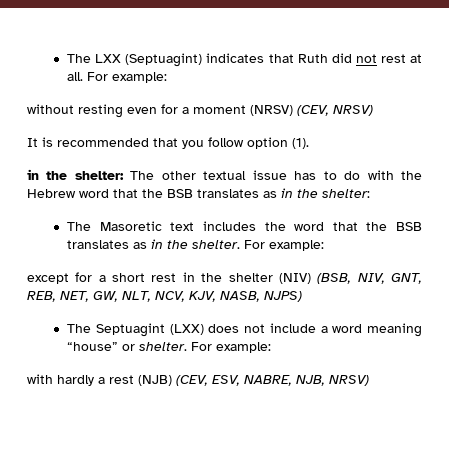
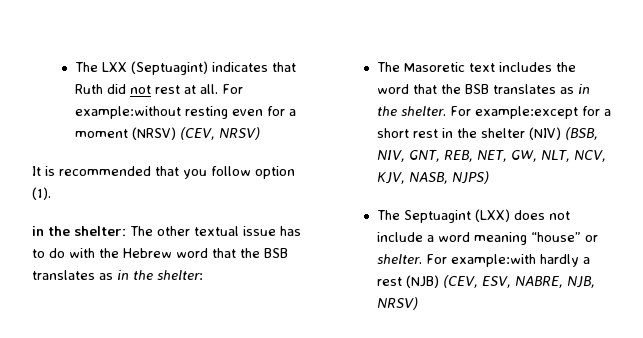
[112,72,168,83] [27,104,74,114] example: // without -> [74,106,181,119] example:without
[269,240,325,251] [27,273,69,284] example: // except -> [474,106,578,119] example:except
[216,342,272,353] [27,374,53,384] example: // with -> [450,254,536,267] example:with

